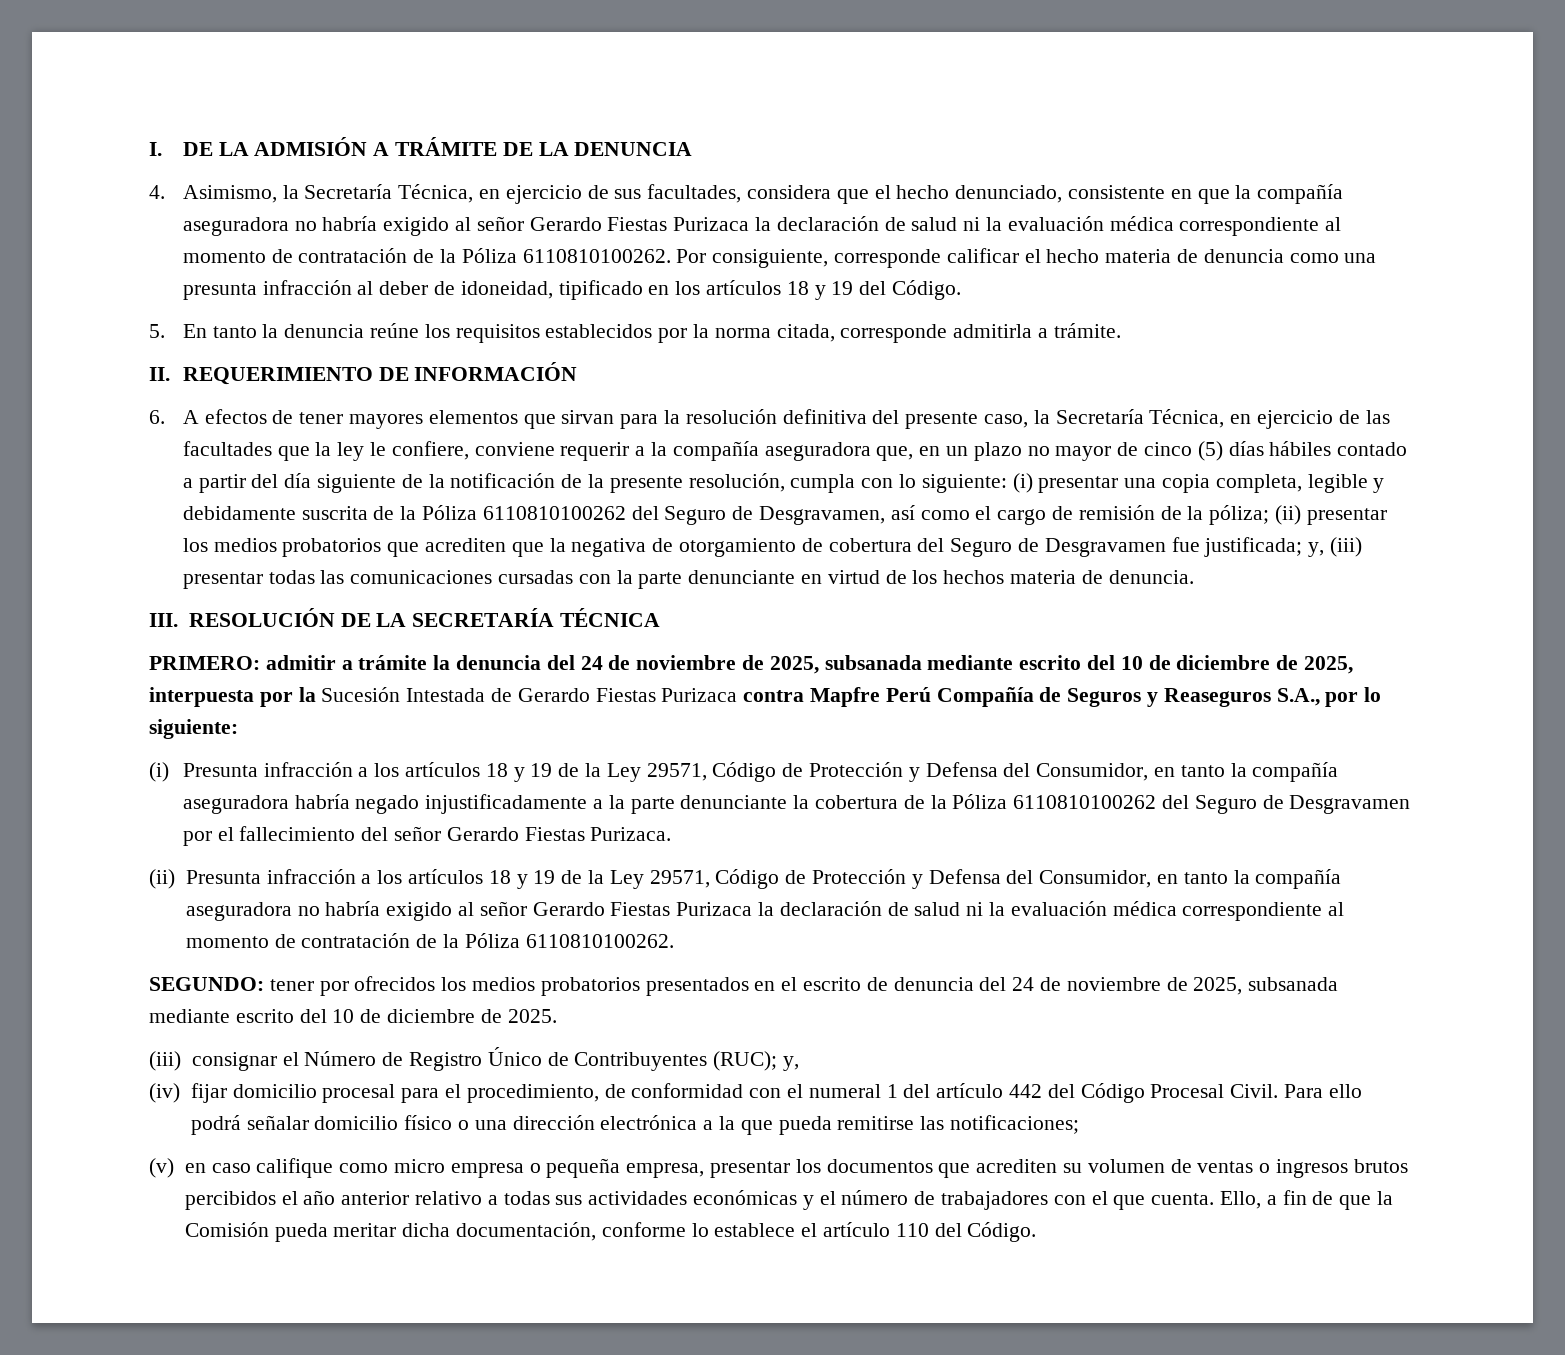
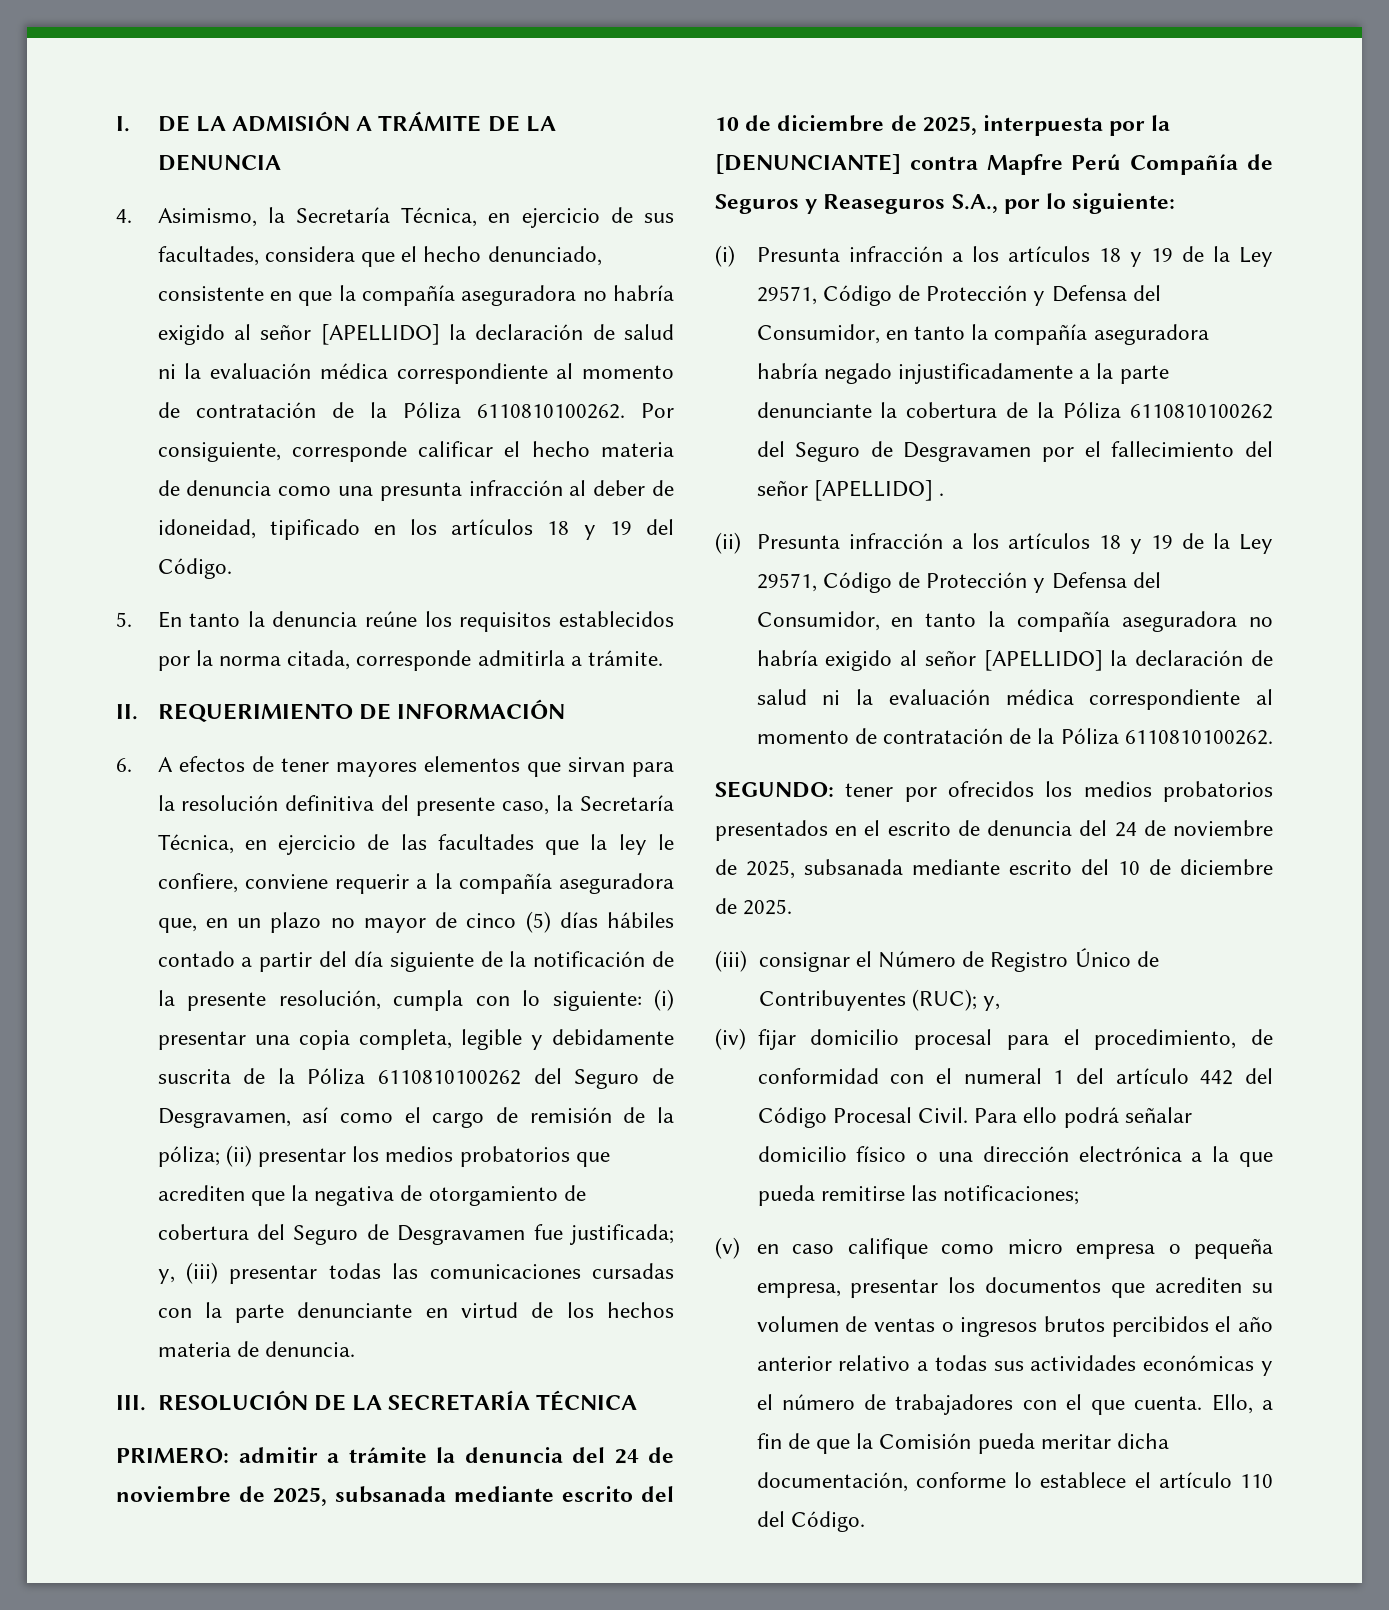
[529,217,750,231] Gerardo Fiestas Purizaca -> [320,324,440,345] [APELLIDO]
[321,687,738,702] Sucesión Intestada de Gerardo Fiestas Purizaca -> [715,154,901,174] [DENUNCIANTE]
[446,827,672,841] Gerardo Fiestas Purizaca. -> [813,480,944,501] [APELLIDO] .
[532,902,753,916] Gerardo Fiestas Purizaca -> [983,650,1103,671] [APELLIDO]

